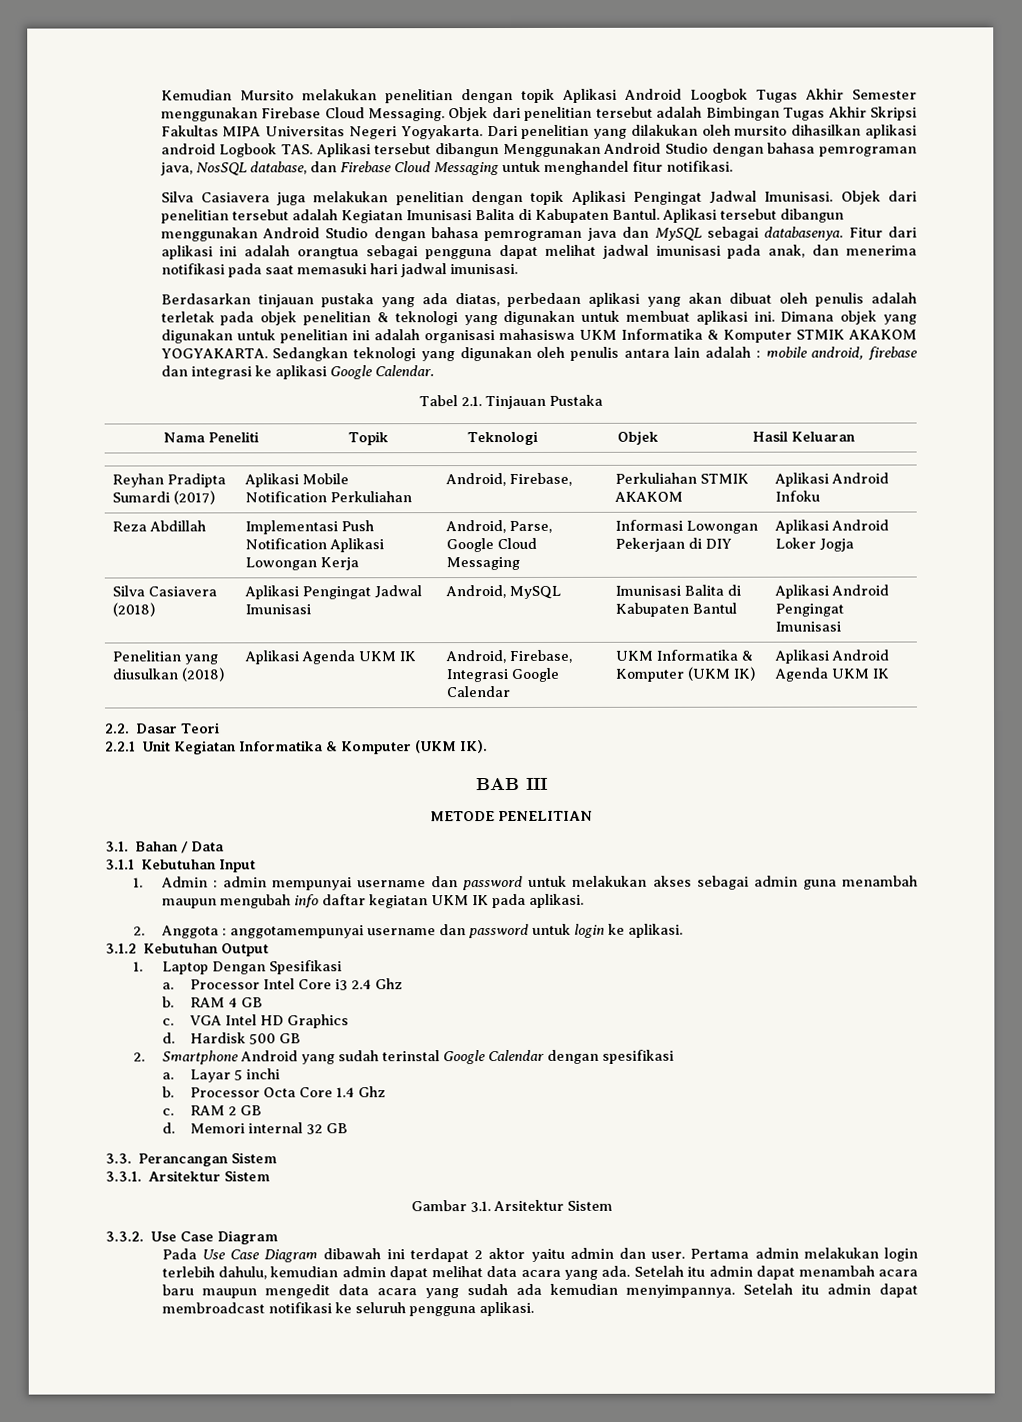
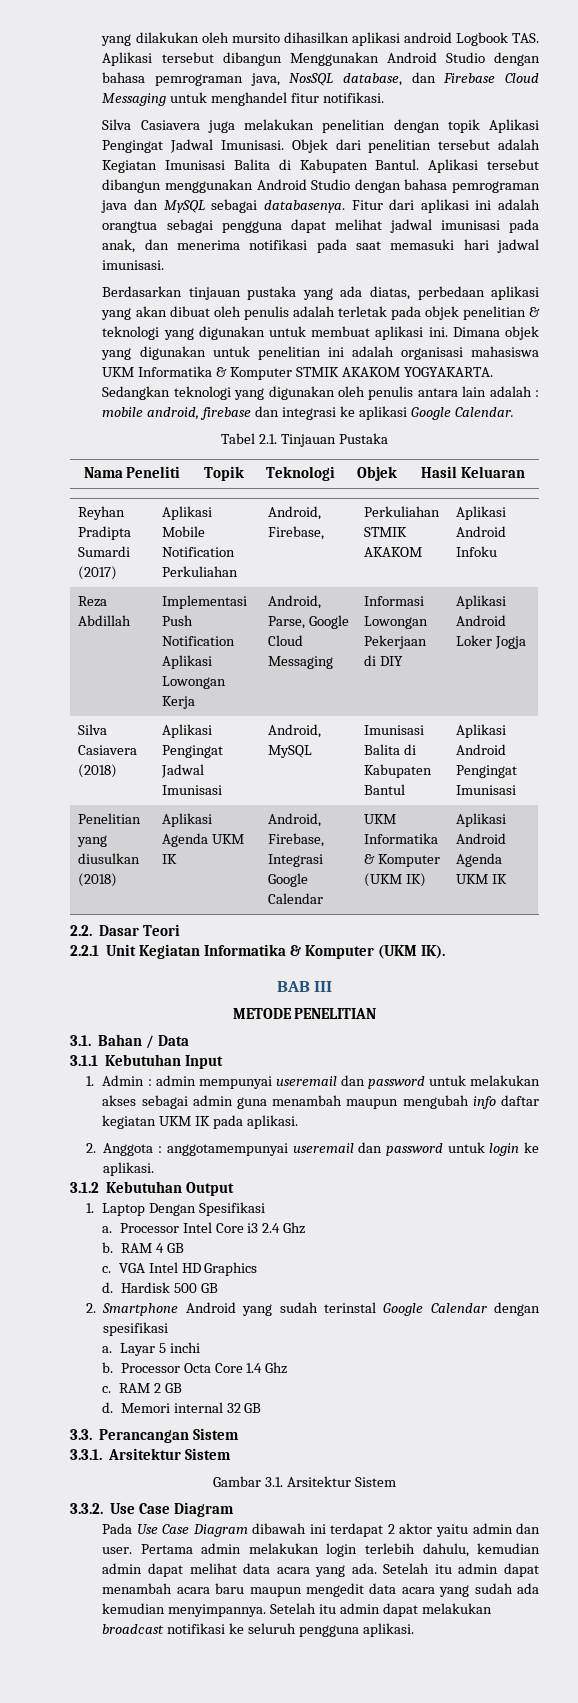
[160,88,917,104] [160,106,917,122] [160,124,590,140] Kemudian Mursito melakukan penelitian dengan topik Aplikasi Android Loogbok Tugas Akhir Semester menggunakan Firebase Cloud Messaging. Objek dari penelitian tersebut adalah Bimbingan Tugas Akhir Skripsi Fakultas MIPA Universitas Negeri Yogyakarta. Dari penelitian -> (101, 40) none
[357,880,427,888] username -> [275,1076,337,1086] useremail
[366,928,436,936] username -> [292,1143,354,1153] useremail
[161,1302,265,1314] membroadcast -> [421,1603,492,1614] [102,1624,165,1634] melakukan broadcast

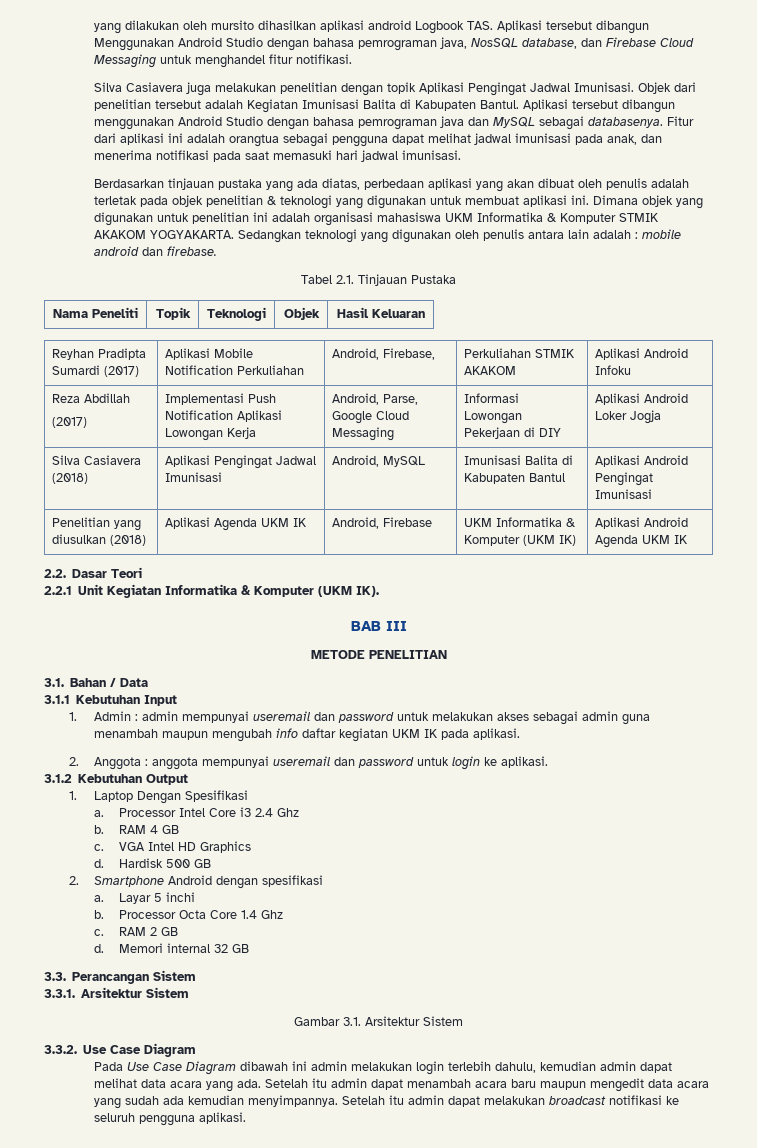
[147,406,514,420] android, firebase dan integrasi ke aplikasi Google Calendar. -> [93,246,217,256] android dan firebase.
(131, 620) none -> [52,417,88,428] // (2017)
[267,833,324,847] [267,854,323,867] [267,873,308,887] [267,893,323,904] Firebase, Integrasi Google Calendar -> [383,517,433,527] Firebase
[166,1143,288,1156] anggotamempunyai -> [151,756,269,770] anggota mempunyai
[242,1302,487,1316] yang sudah terinstal Google Calendar -> (212, 880) none
[330,1523,540,1537] [102,1544,193,1554] terdapat 2 aktor yaitu admin dan user. Pertama -> (307, 1066) none

